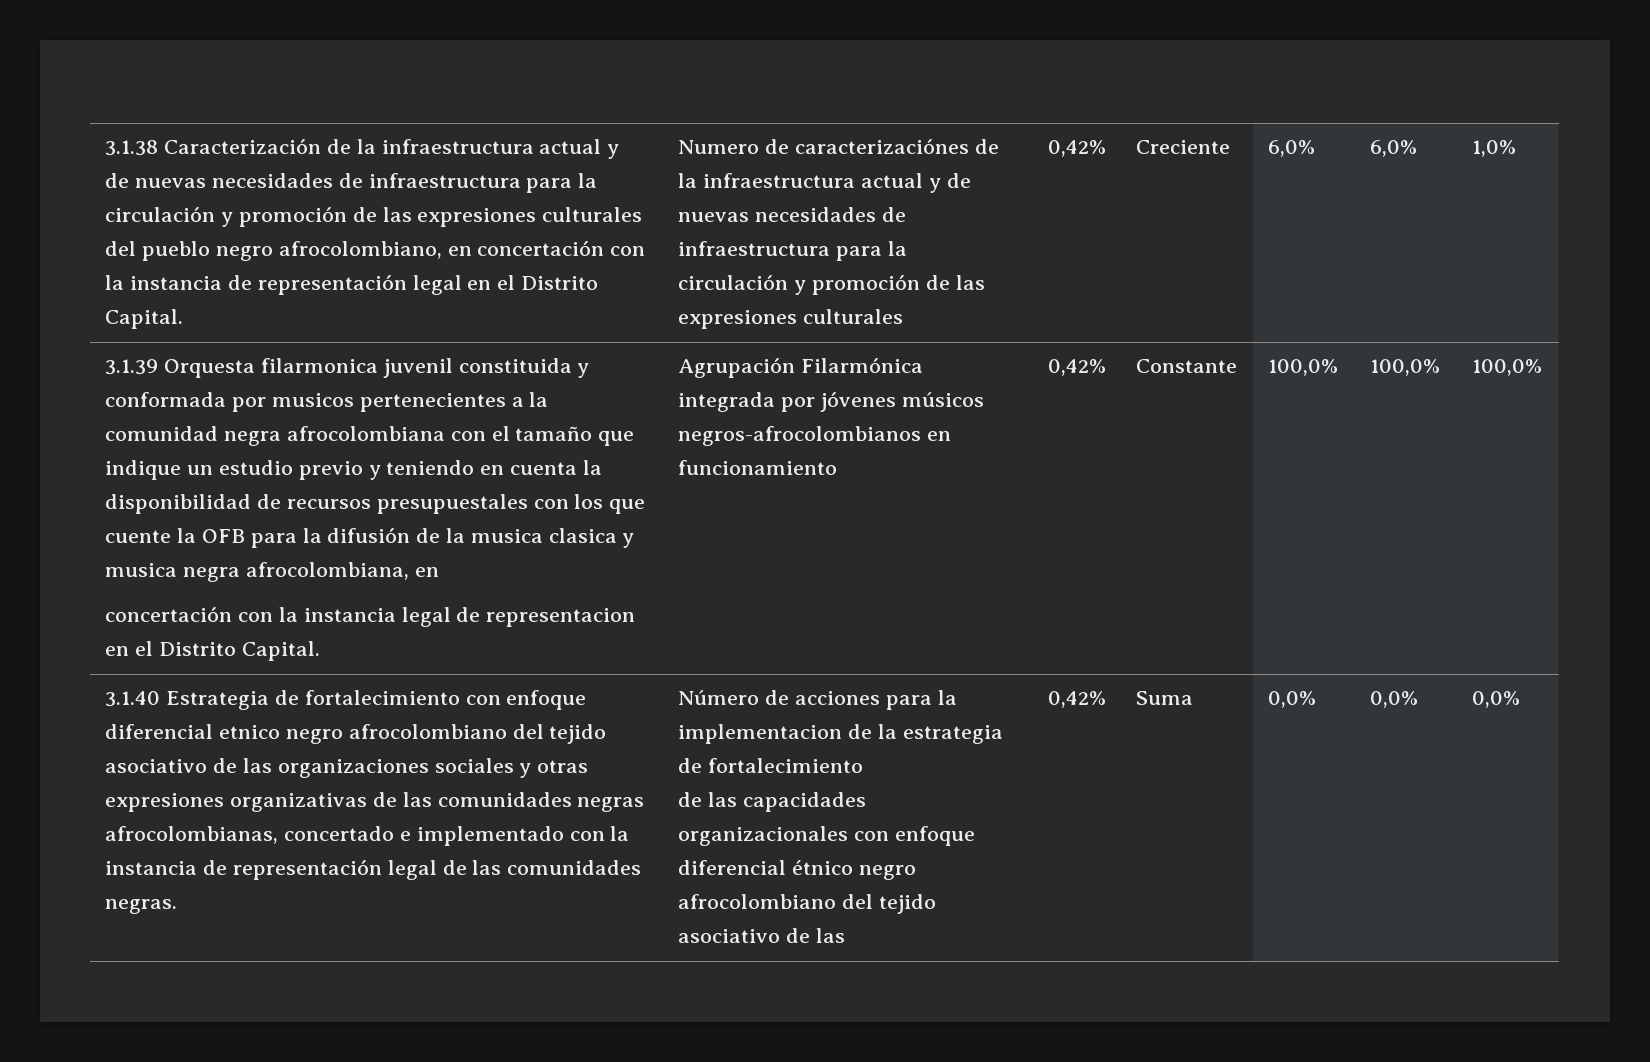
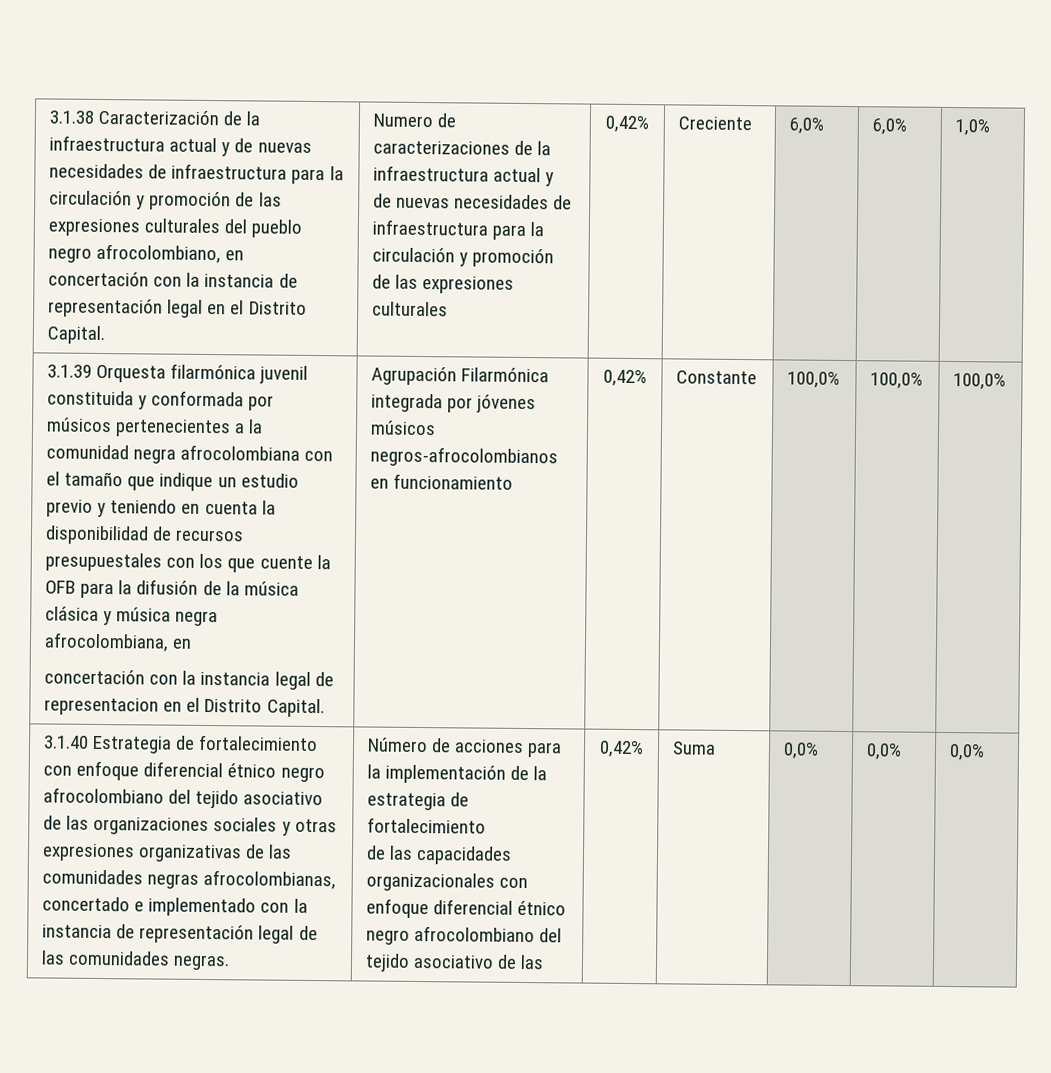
[794,138,969,154] caracterizaciónes -> [372,140,510,155] caracterizaciones
[260,358,378,373] filarmonica -> [170,363,257,380] filarmónica
[271,393,354,407] musicos -> [45,417,112,433] músicos
[470,528,635,548] [105,563,178,577] musica clasica y musica -> [243,581,299,596] [44,606,172,626] música clásica y música
[219,725,281,739] etnico -> [227,763,277,778] étnico
[678,724,843,744] implementacion -> [385,764,507,784] implementación

